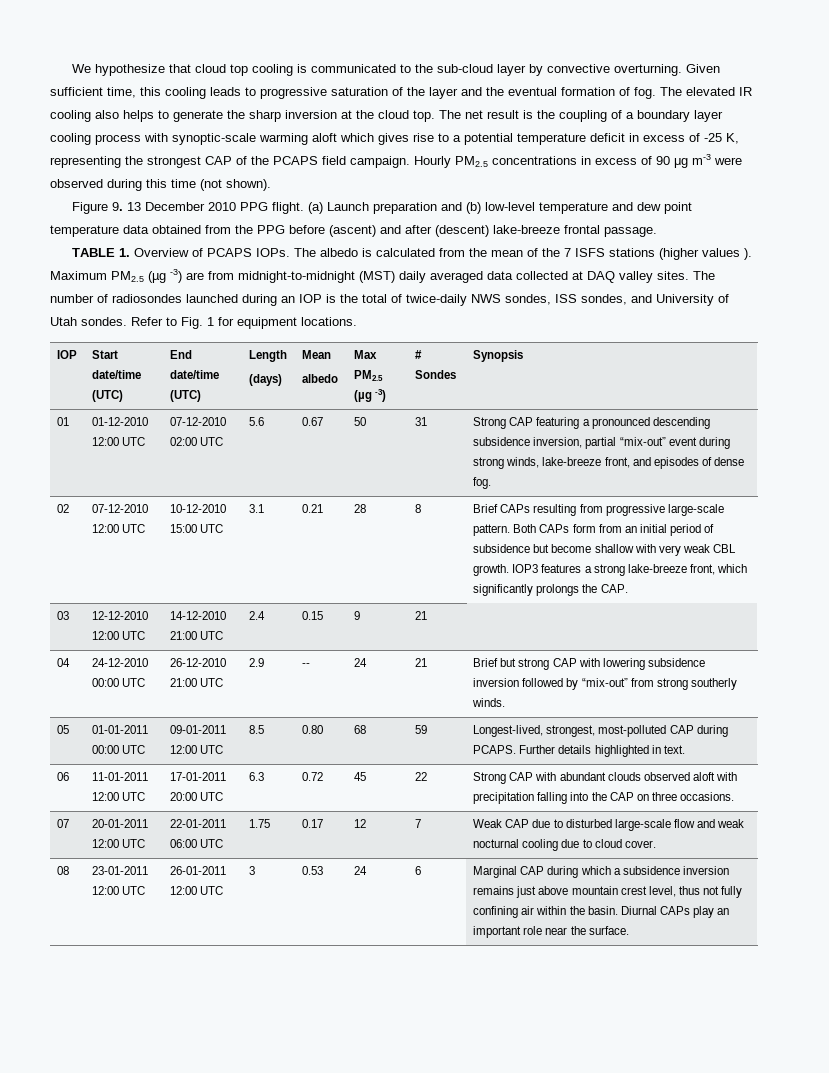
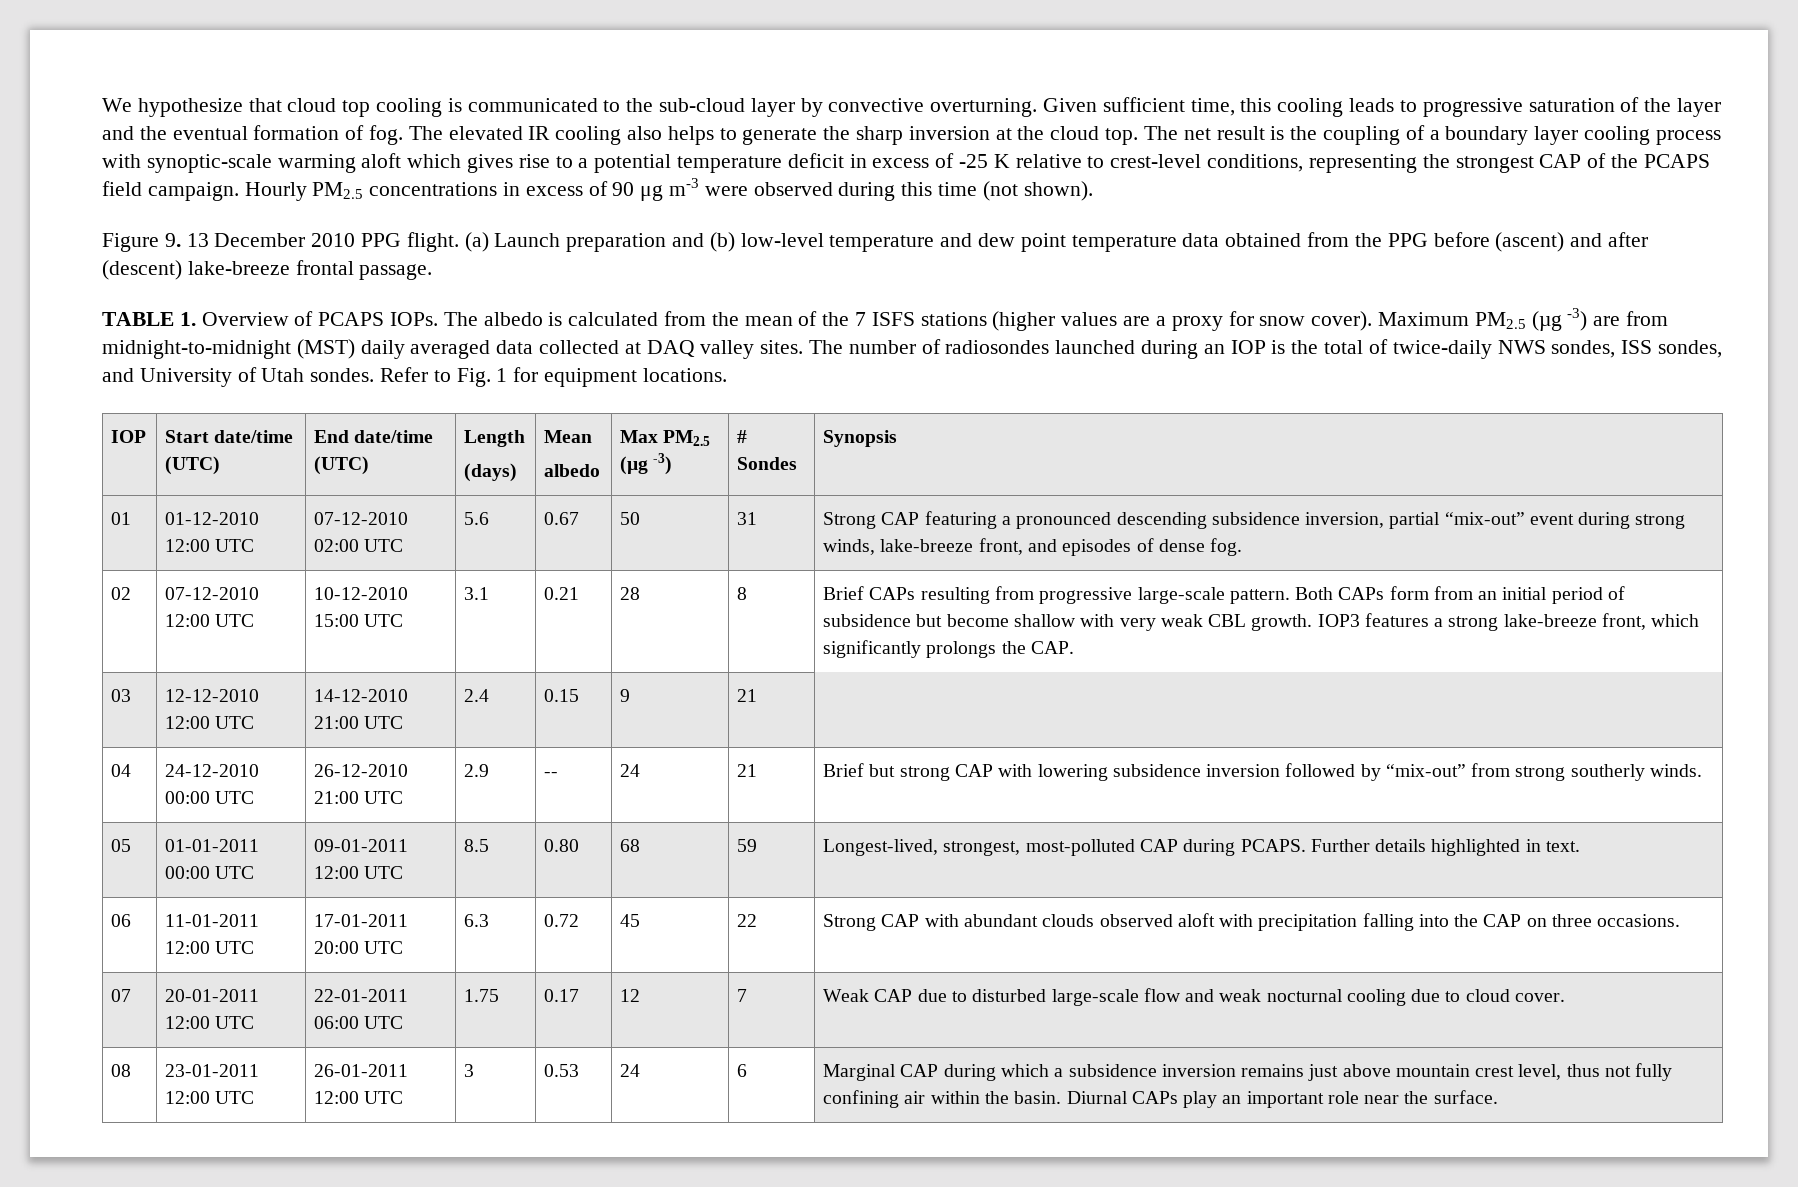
[726,133,739,144] K, -> [993,154,1304,172] K relative to crest-level conditions,
[744,248,753,260] ). -> [1123,311,1373,331] are a proxy for snow cover).

